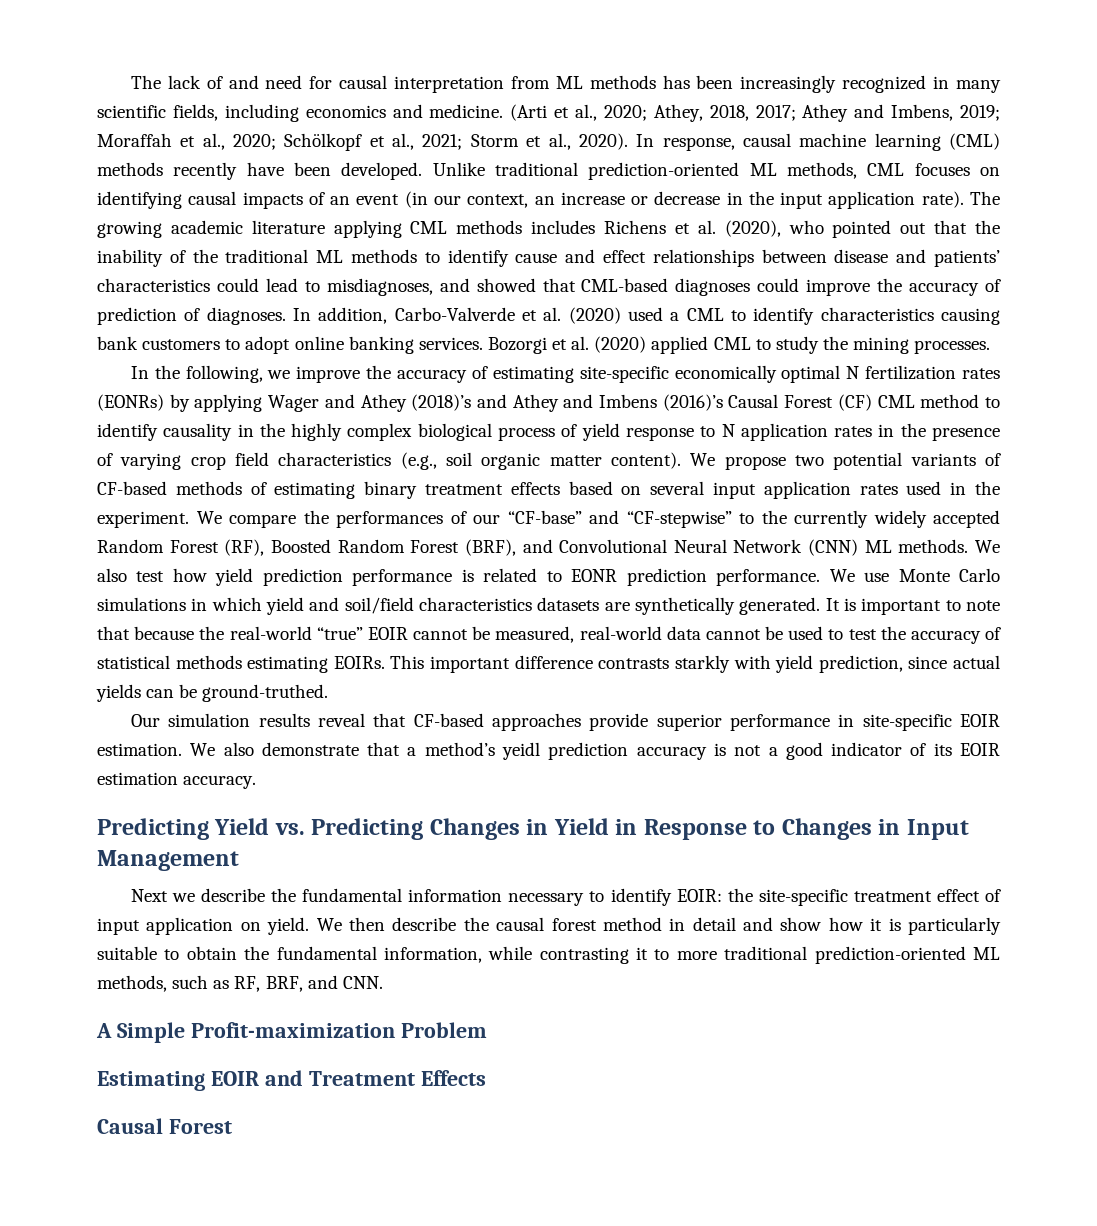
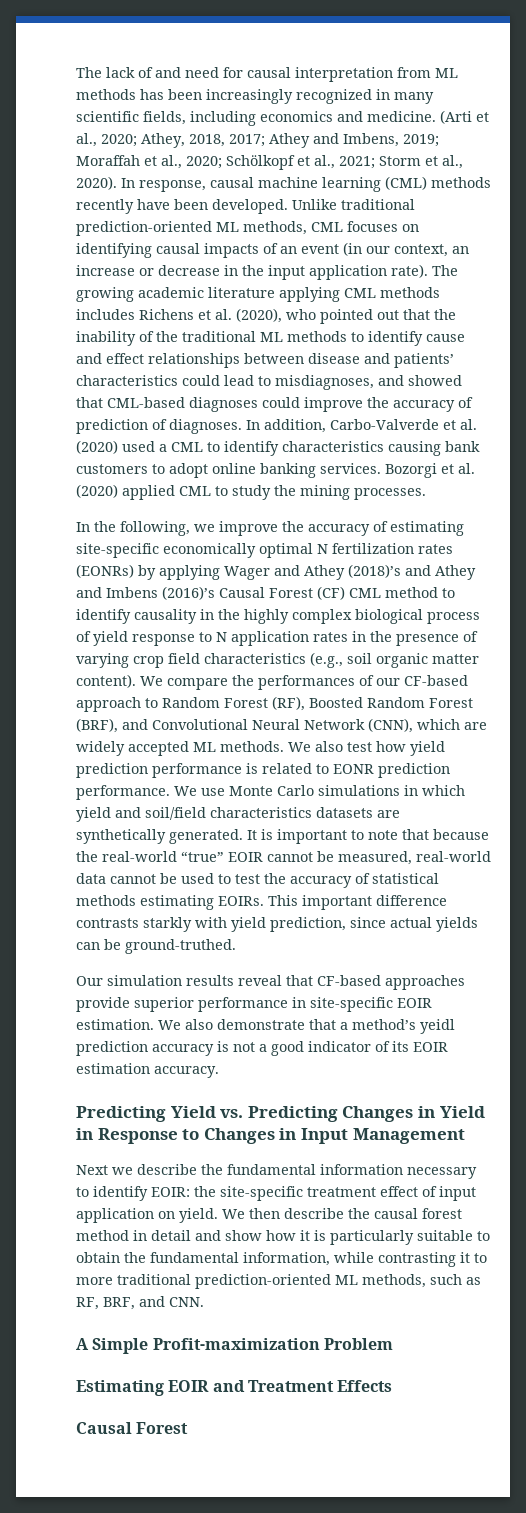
[724,452,1002,470] [97,481,1000,499] [97,511,222,528] propose two potential variants of CF-based methods of estimating binary treatment effects based on several input application rates used in the experiment. We -> (163, 681) none
[507,510,1000,528] “CF-base” and “CF-stepwise” to the currently widely accepted -> [404,675,468,686] [76,697,158,712] CF-based approach to
[808,539,859,556] (CNN) -> [368,718,487,733] [76,741,189,756] (CNN), which are widely accepted

